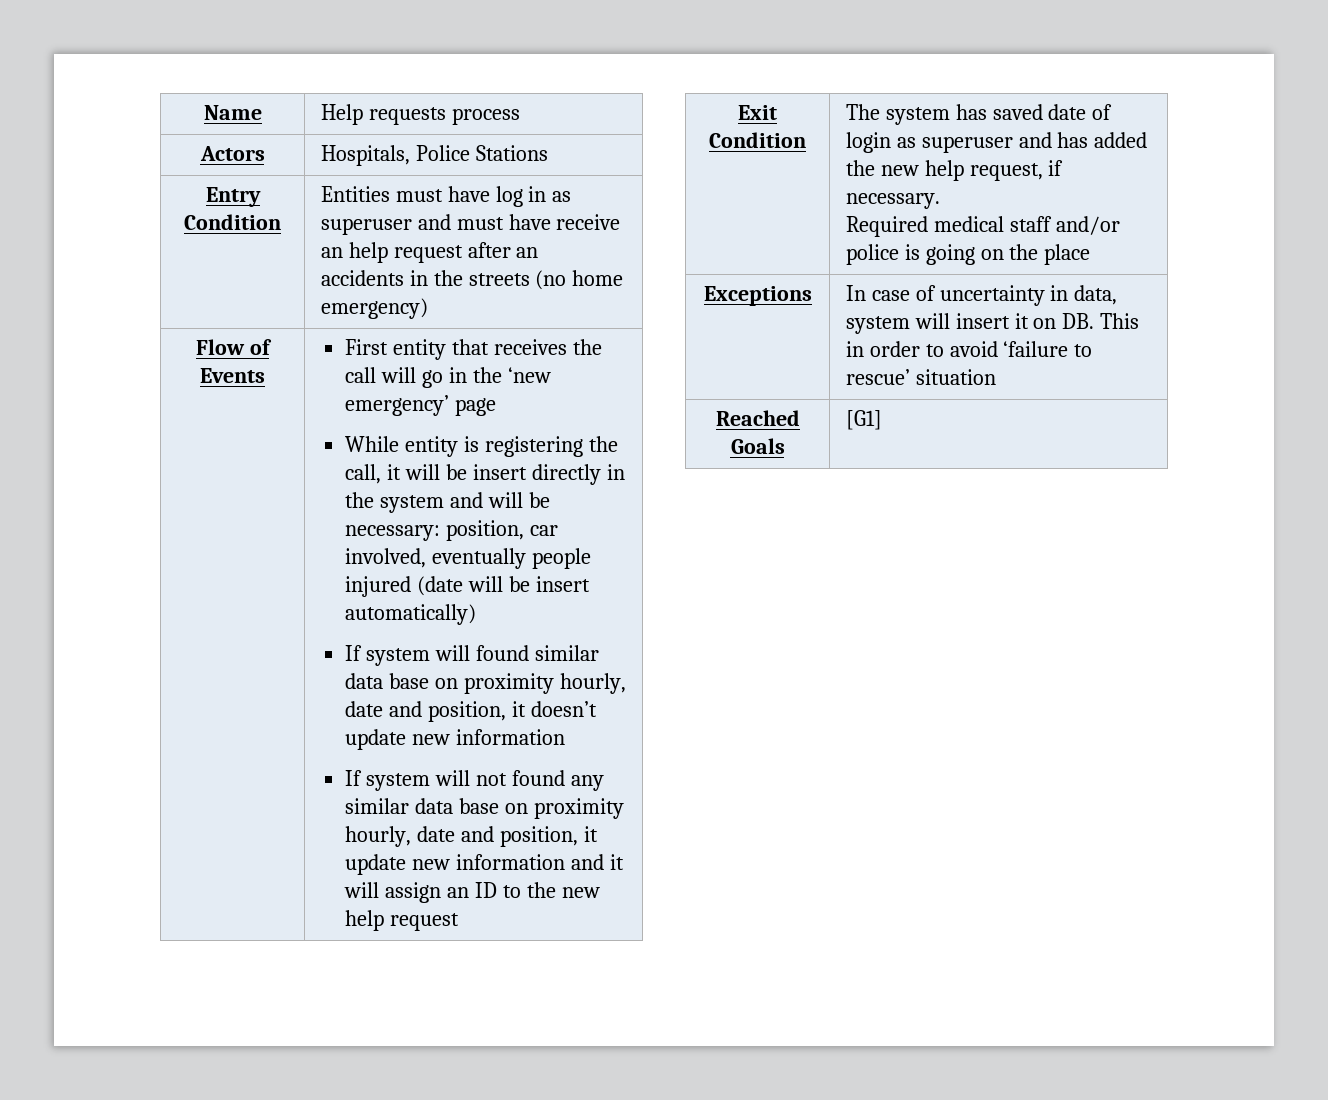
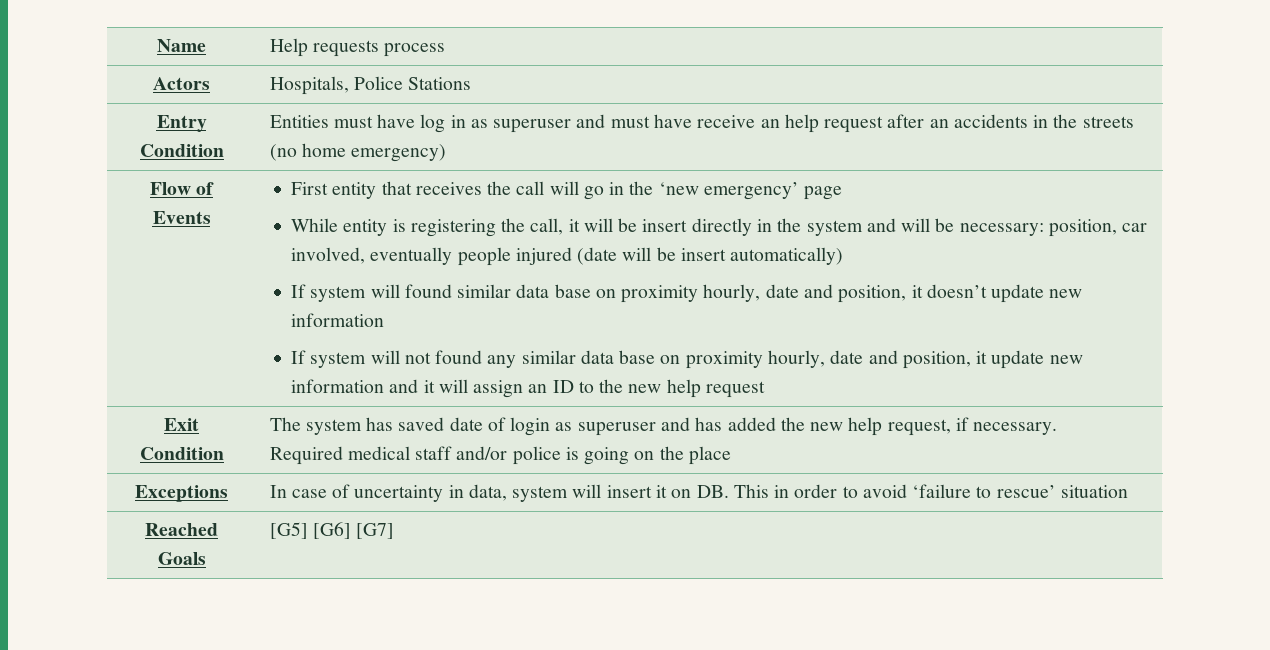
[845,410,882,430] [G1] -> [269,522,395,539] [G5] [G6] [G7]

